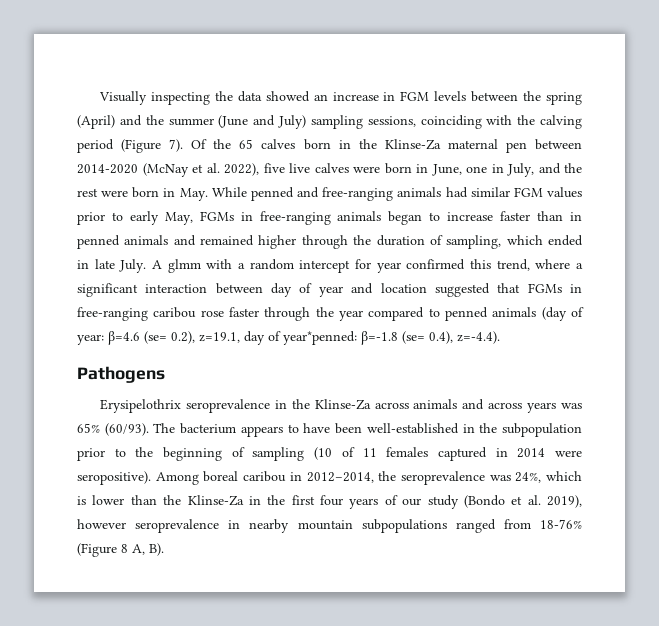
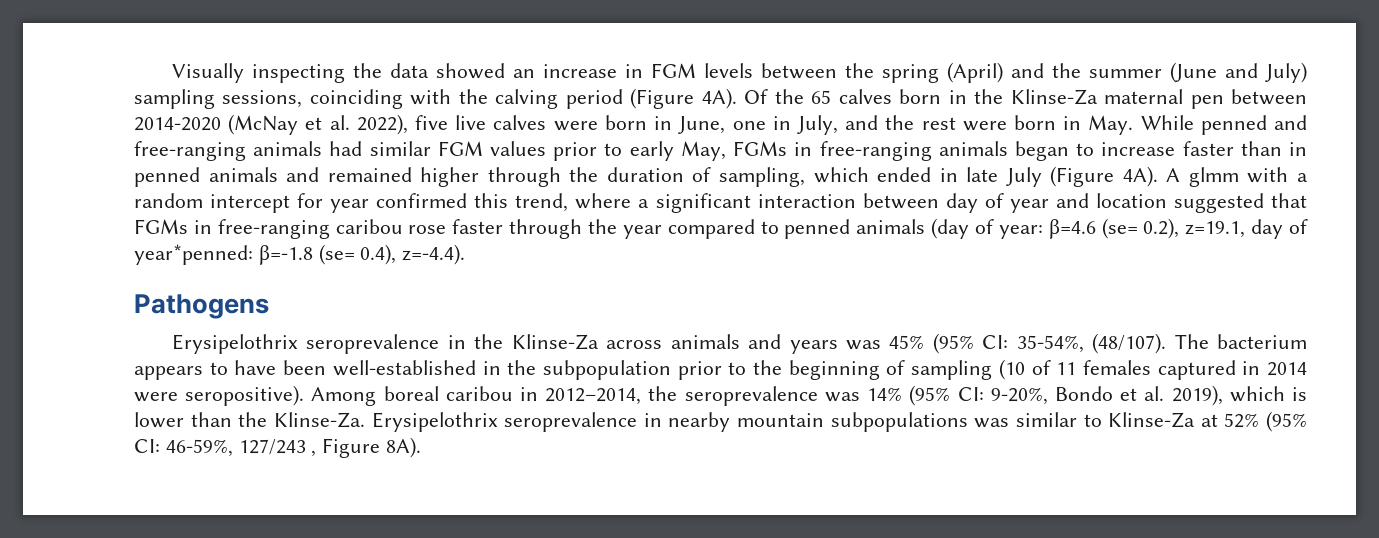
[169,139,184,152] 7). -> [701,88,737,109] 4A).
[119,259,147,273] July. -> [1005,166,1158,187] July (Figure 4A).
[488,402,523,409] across -> (782, 341) none
[77,423,149,436] 65% (60/93). -> [889,333,1167,354] 45% (95% CI: 35-54%, (48/107).
[515,472,542,483] 24%, -> [867,385,1223,406] 14% (95% CI: 9-20%, Bondo et al. 2019),
[187,495,582,509] [77,519,126,529] Klinse-Za in the first four years of our study (Bondo et al. 2019), however -> [273,412,498,432] Klinse-Za. Erysipelothrix
[455,519,582,533] [77,543,164,557] ranged from 18-76% (Figure 8 A, B). -> [974,411,1307,432] [134,437,422,458] was similar to Klinse-Za at 52% (95% CI: 46-59%, 127/243 , Figure 8A).

